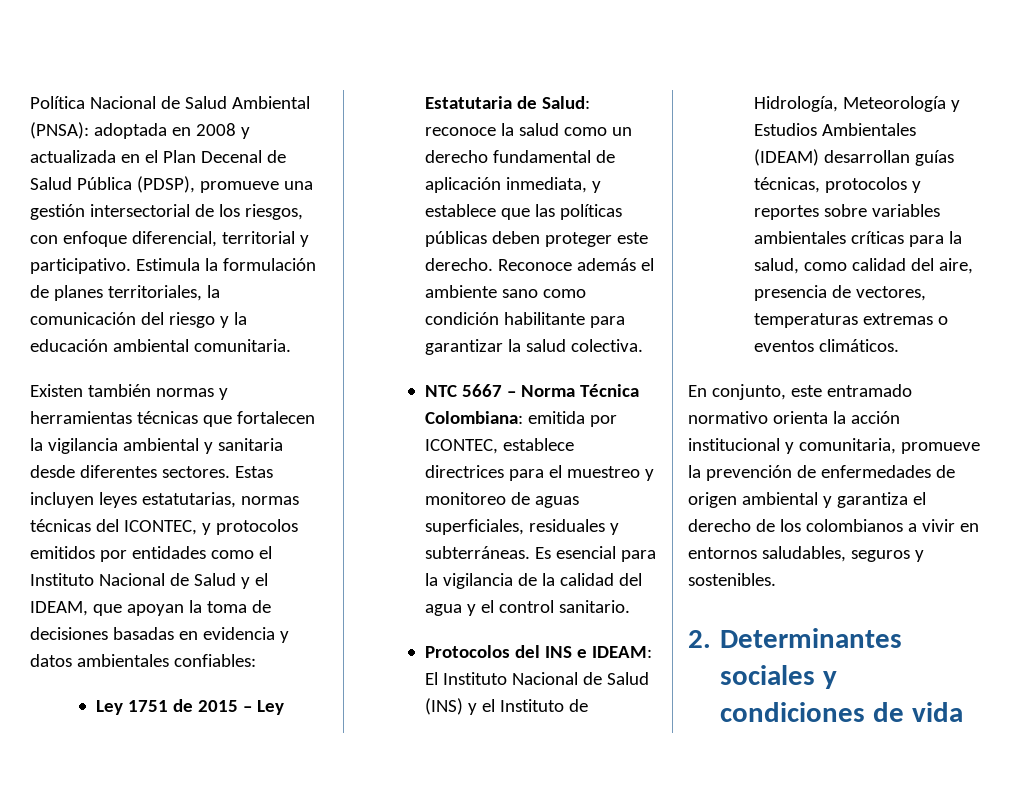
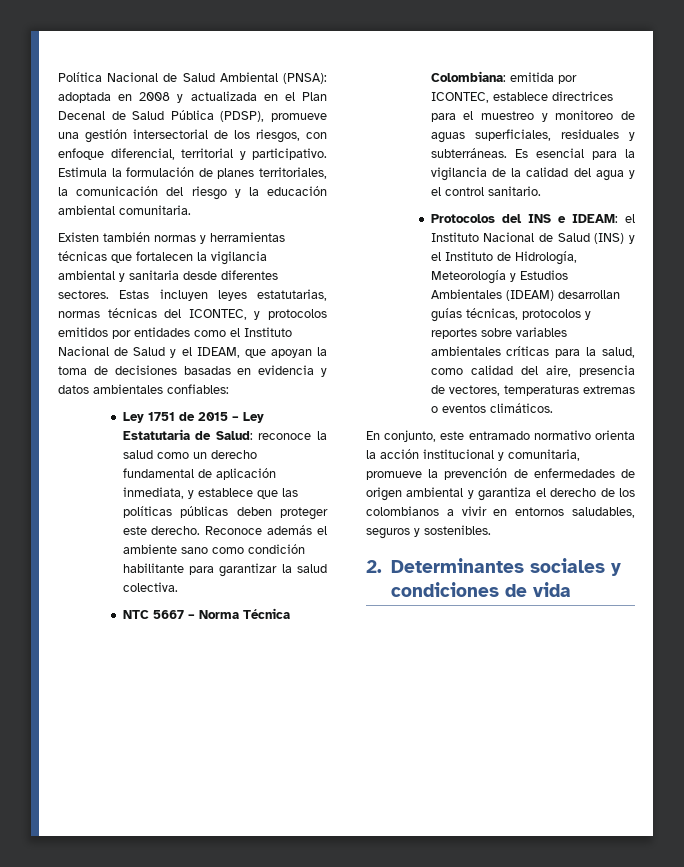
[424,672,438,685] El -> [625,214,635,223] el

